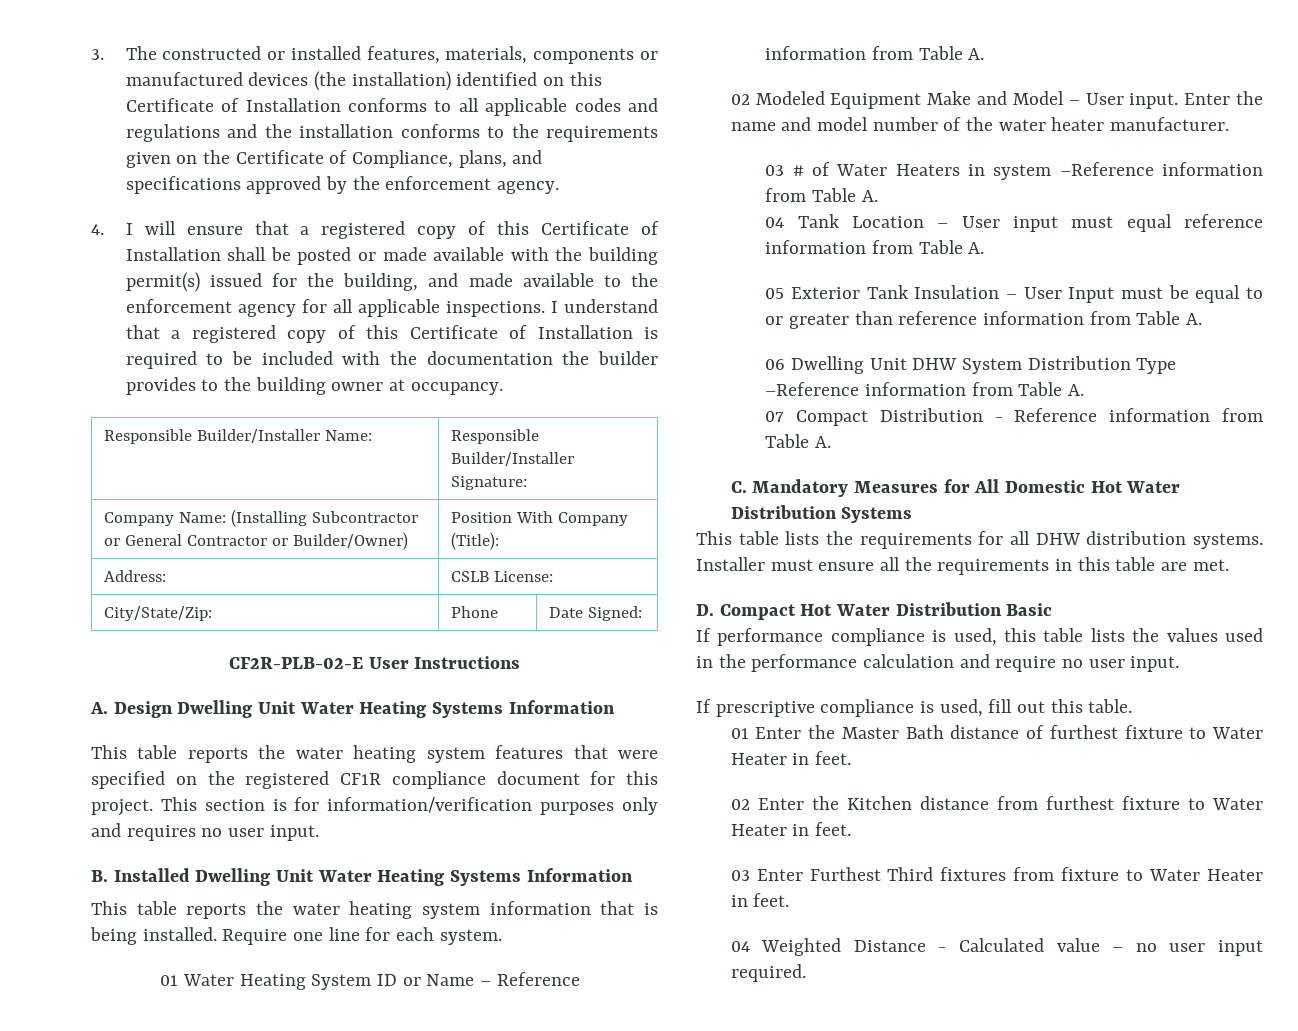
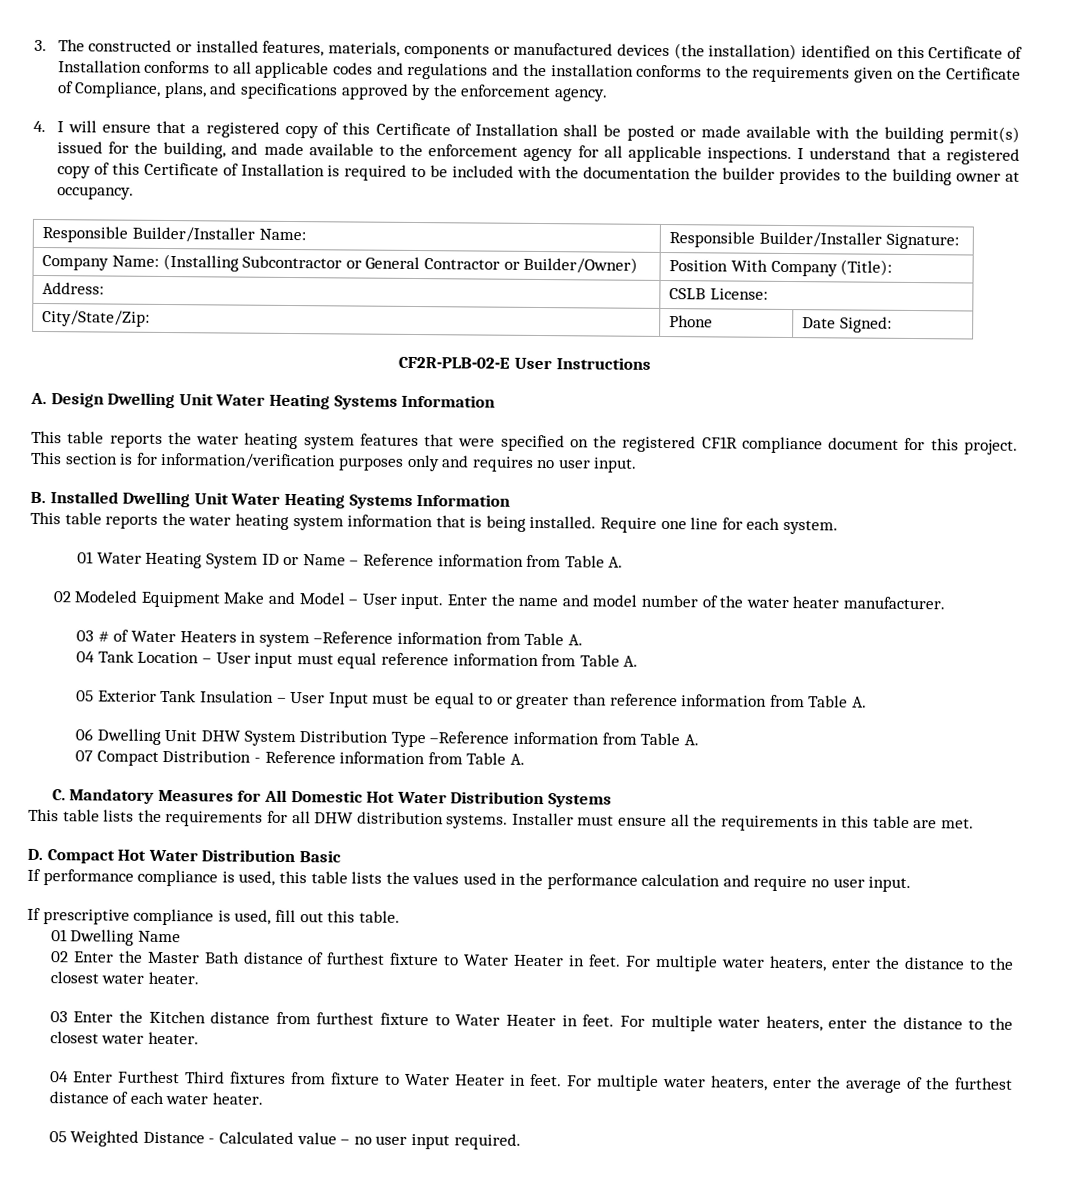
(749, 733) none -> [70,929,181,946] [50,951,69,963] Dwelling Name // 02
[730,799,750,810] // 02 -> [625,954,1014,972] [49,971,199,985] [49,1011,68,1023] For multiple water heaters, enter the distance to the closest water heater. // 03
[730,870,750,881] // 03 -> [619,1014,1013,1032] [49,1031,199,1045] [49,1071,69,1083] For multiple water heaters, enter the distance to the closest water heater. // 04
[730,941,750,952] // 04 -> [566,1074,1013,1093] [48,1091,264,1105] [48,1131,67,1143] For multiple water heaters, enter the average of the furthest distance of each water heater. // 05

